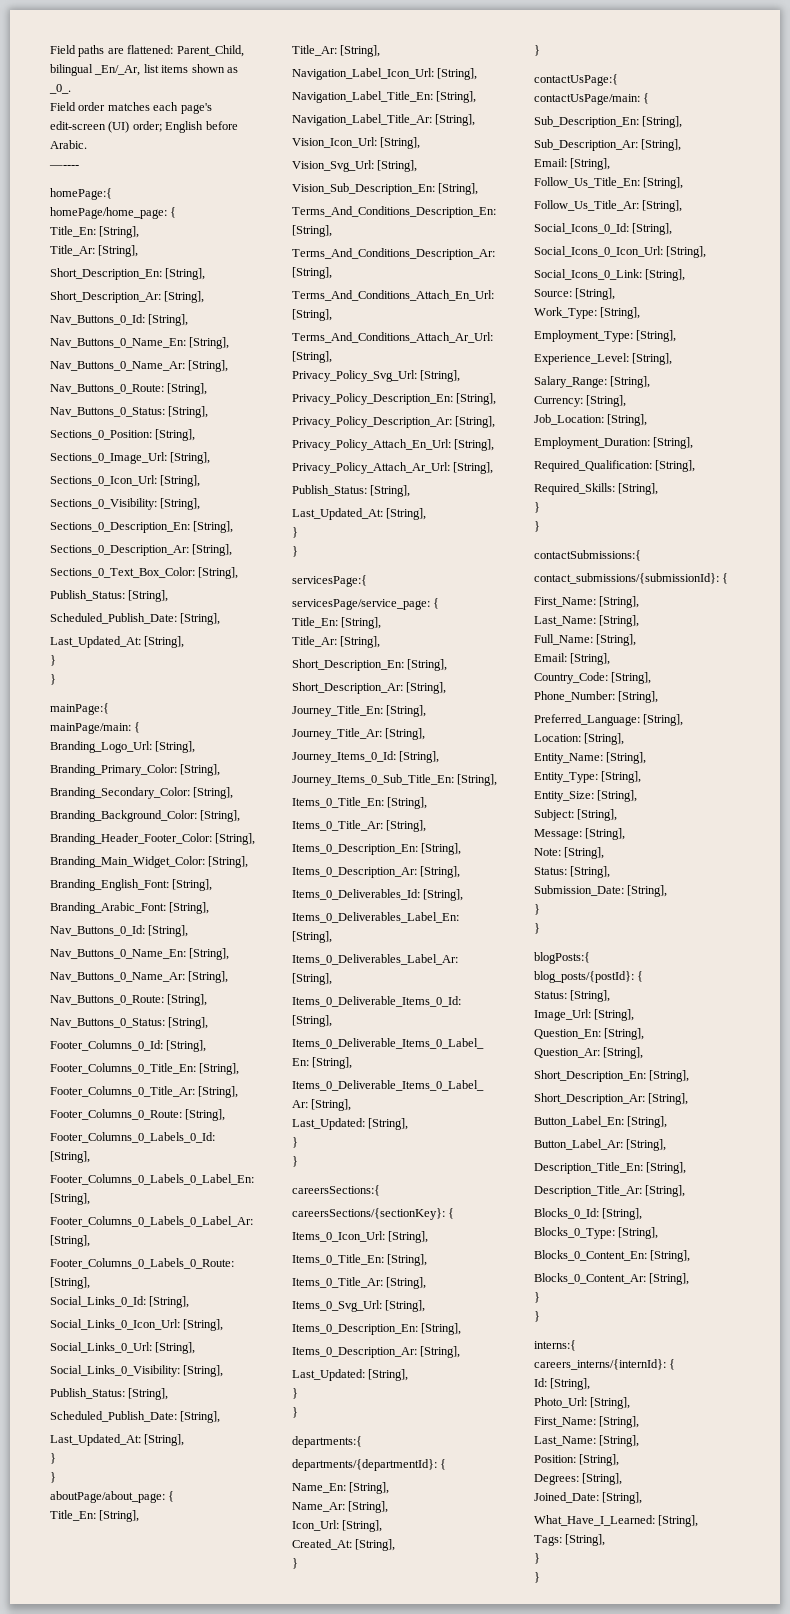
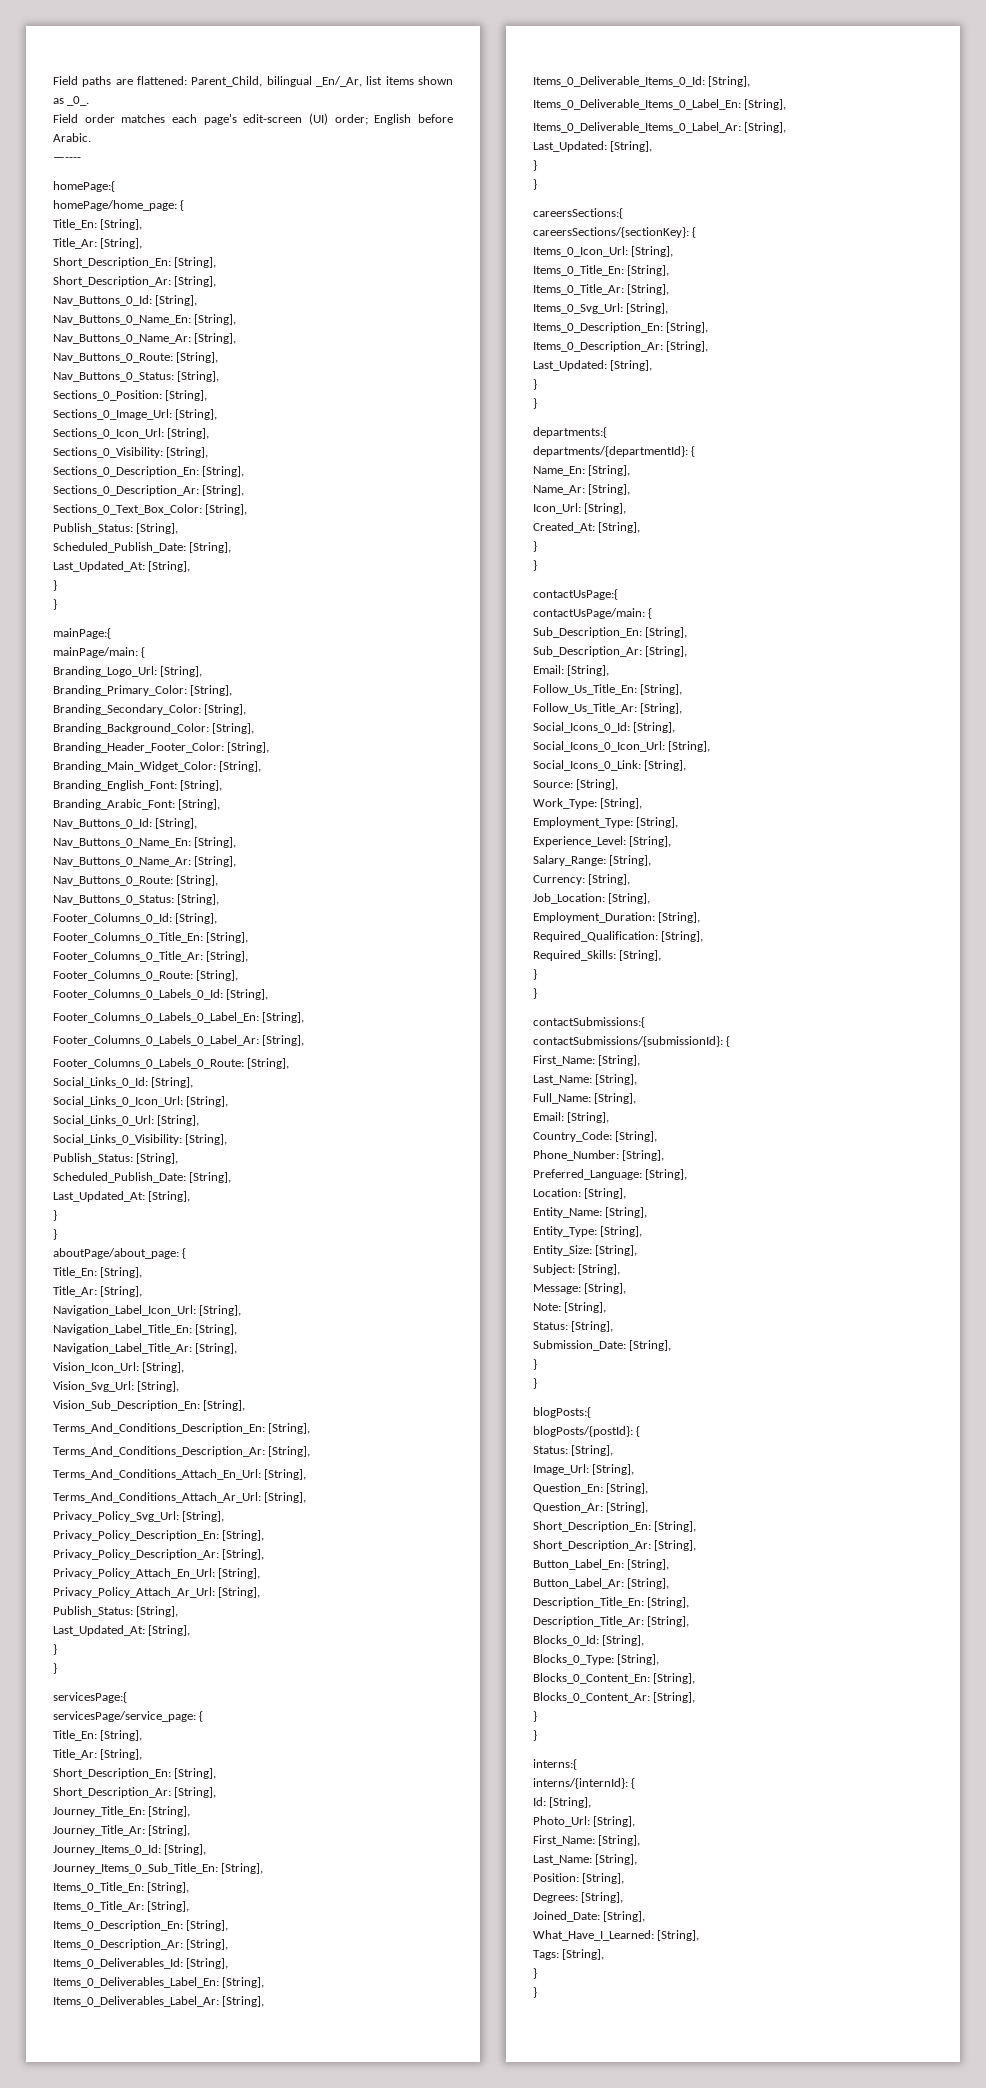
[534,573,719,584] contact_submissions/{submissionId}: -> [533,1036,723,1047] contactSubmissions/{submissionId}:
[534,971,634,983] blog_posts/{postId}: -> [533,1426,633,1437] blogPosts/{postId}:
[534,1359,666,1370] careers_interns/{internId}: -> [533,1778,628,1789] interns/{internId}:

